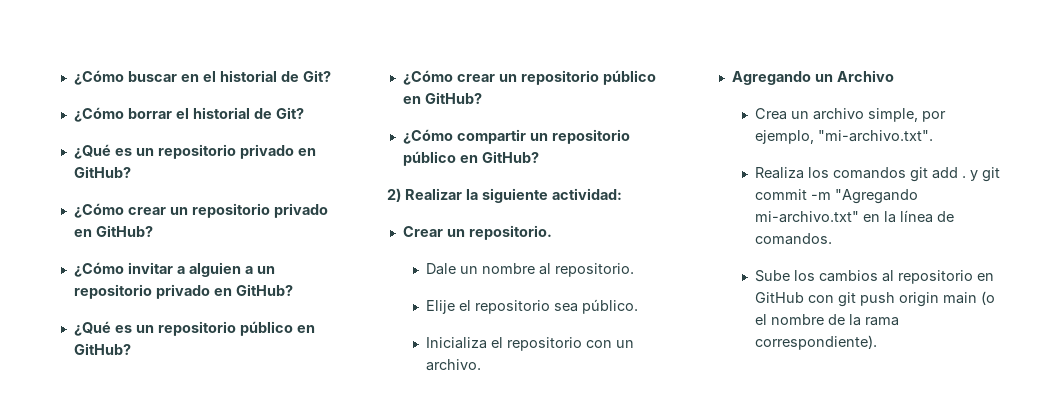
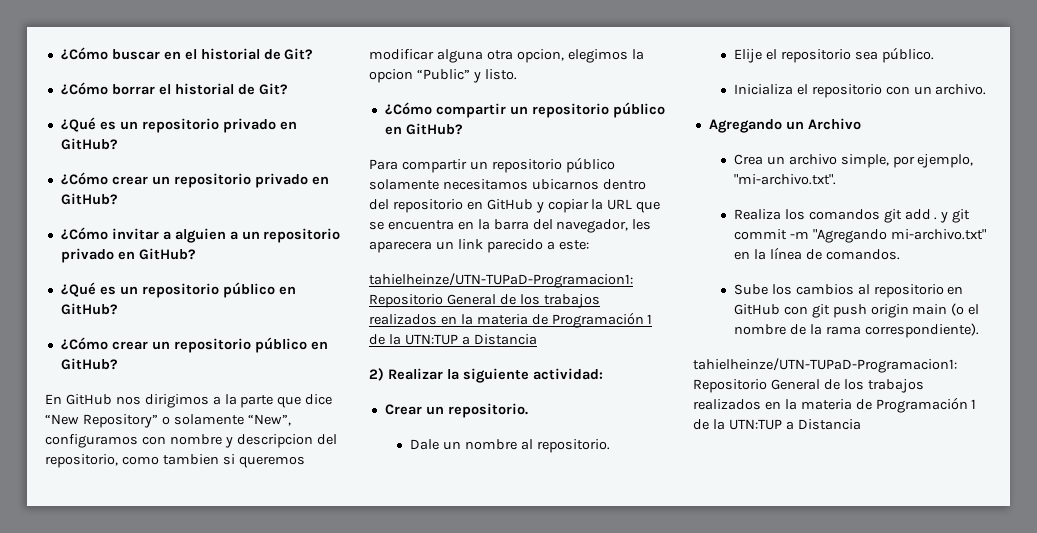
(482, 98) none -> [45,394,333,408] [45,414,291,428] [45,434,337,448] [45,454,305,468] [369,49,644,63] [369,69,517,83] // En GitHub nos dirigimos a la parte que dice “New Repository” o solamente “New”, configuramos con nombre y descripcion del repositorio, como tambien si queremos modificar alguna otra opcion, elegimos la opcion “Public” y listo.
(539, 157) none -> [369,157,615,173] [369,179,646,190] [369,199,661,213] [369,219,652,233] [369,239,589,253] [369,273,633,288] [369,294,600,308] [369,312,653,328] [369,334,537,345] // Para compartir un repositorio público solamente necesitamos ubicarnos dentro del repositorio en GitHub y copiar la URL que se encuentra en la barra del navegador, les aparecera un link parecido a este: // tahielheinze/UTN-TUPaD-Programacion1: Repositorio General de los trabajos realizados en la materia de Programación 1 de la UTN:TUP a Distancia
(877, 342) none -> [693,358,957,373] [693,379,924,393] [693,397,977,413] [693,419,861,430] // tahielheinze/UTN-TUPaD-Programacion1: Repositorio General de los trabajos realizados en la materia de Programación 1 de la UTN:TUP a Distancia

